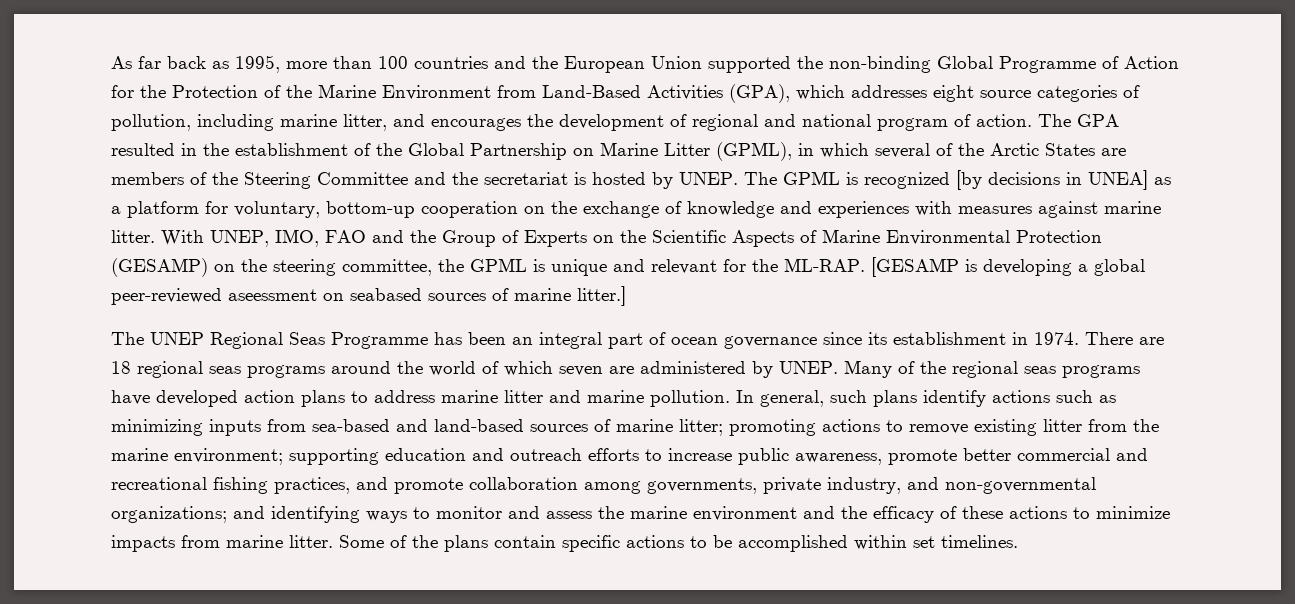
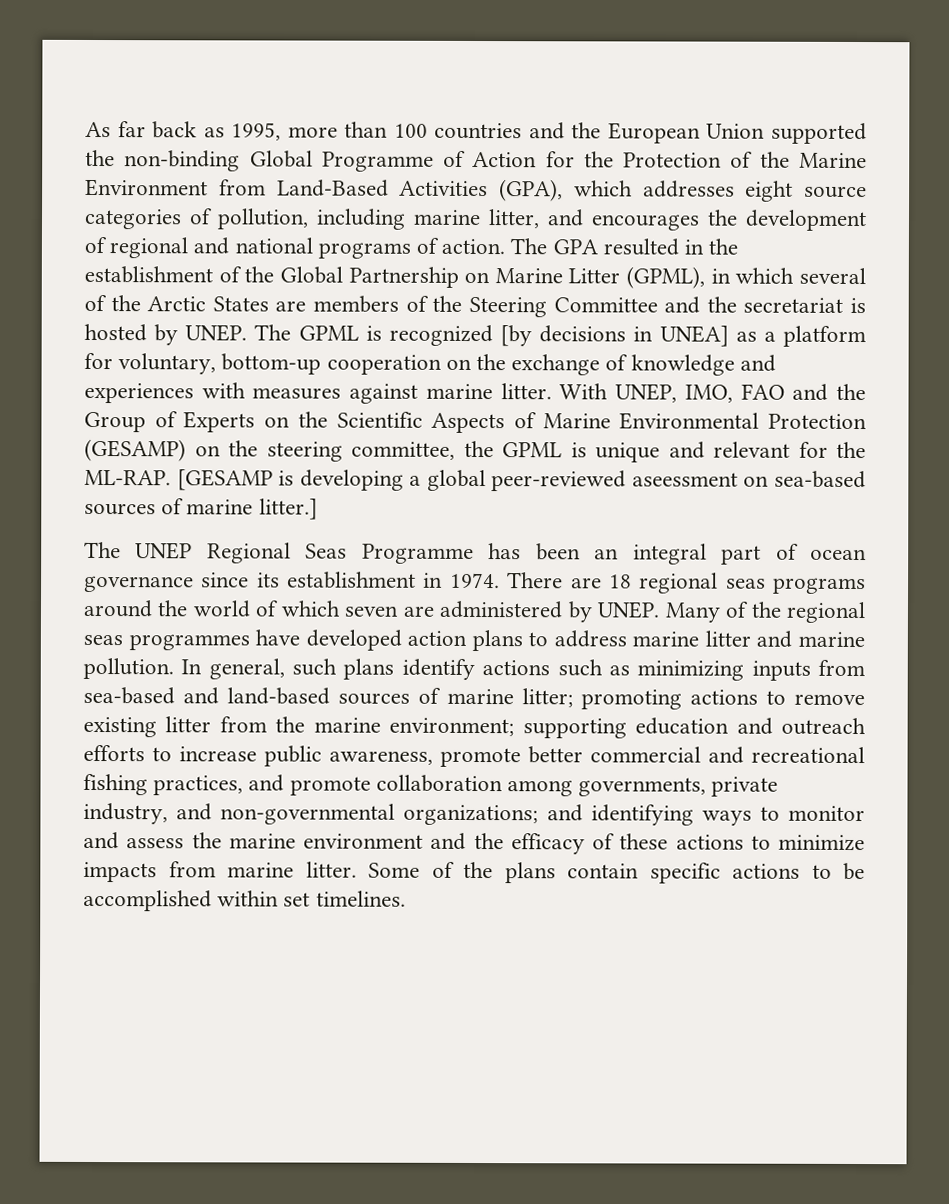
[877,118,948,131] program -> [317,242,411,259] programs
[350,288,422,301] seabased -> [773,470,866,489] sea-based
[1062,365,1140,378] programs -> [128,634,250,651] programmes

